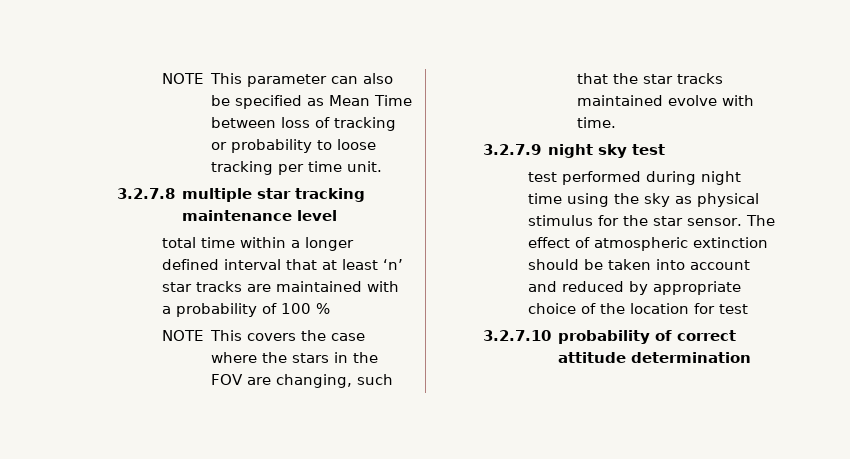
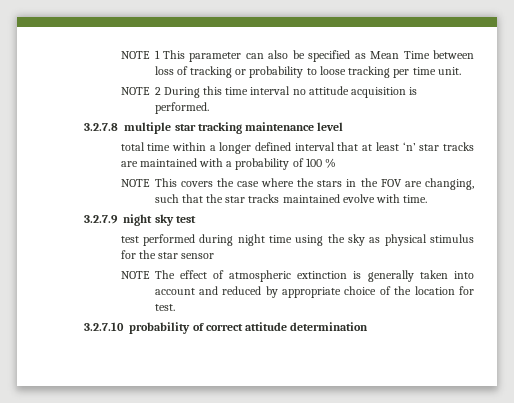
[162,73,204,84] NOTE -> [120,50,160,59] NOTE 1
(382, 166) none -> [120,86,418,98] [154,102,209,114] // NOTE 2 During this time interval no attitude acquisition is performed.
[687,218,743,226] sensor. -> [181,253,215,259] [120,271,150,279] sensor // NOTE
[528,259,604,270] should be -> [353,270,414,282] is generally
[719,304,749,314] test -> [154,304,175,311] test.

